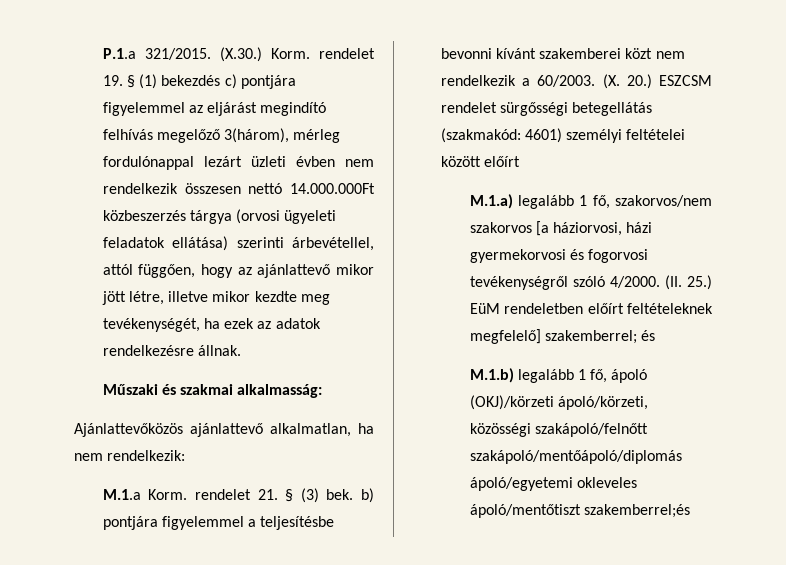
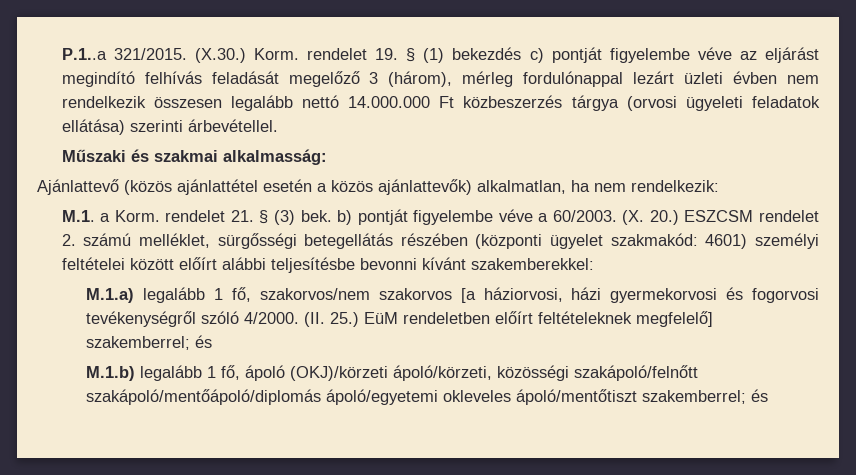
[102,48,136,59] P.1.a -> [61,48,107,60] P.1..a
[240,75,296,89] [102,102,185,116] pontjára figyelemmel -> [551,47,732,63] pontját figyelembe véve
[156,128,290,143] megelőző 3(három), -> [211,71,453,87] feladását megelőző 3 (három),
[248,183,375,194] nettó 14.000.000Ft -> [230,95,455,111] legalább nettó 14.000.000 Ft
[292,237,374,251] [102,264,374,278] [101,291,330,305] [102,318,321,332] [102,345,241,356] [102,384,323,398] [74,423,263,437] árbevétellel, attól függően, hogy az ajánlattevő mikor jött létre, illetve mikor kezdte meg tevékenységét, ha ezek az adatok rendelkezésre állnak. // Műszaki és szakmai alkalmasság: // Ajánlattevőközös ajánlattevő -> [187,119,278,132] [61,149,327,165] [37,179,472,195] árbevétellel. // Műszaki és szakmai alkalmasság: // Ajánlattevő (közös ajánlattétel esetén a közös ajánlattevők)
[102,489,141,500] M.1.a -> [61,210,111,222] M.1. a
[102,516,335,530] [440,48,685,59] [440,75,516,86] pontjára figyelemmel a teljesítésbe bevonni kívánt szakemberei közt nem rendelkezik -> [357,209,533,225] pontját figyelembe véve
[499,102,653,116] [440,128,521,143] sürgősségi betegellátás (szakmakód: -> [61,233,698,249] 2. számú melléklet, sürgősségi betegellátás részében (központi ügyelet szakmakód:
(520, 161) none -> [221,257,594,273] alábbi teljesítésbe bevonni kívánt szakemberekkel:
[583,504,690,518] szakemberrel;és -> [642,389,769,404] szakemberrel; és

